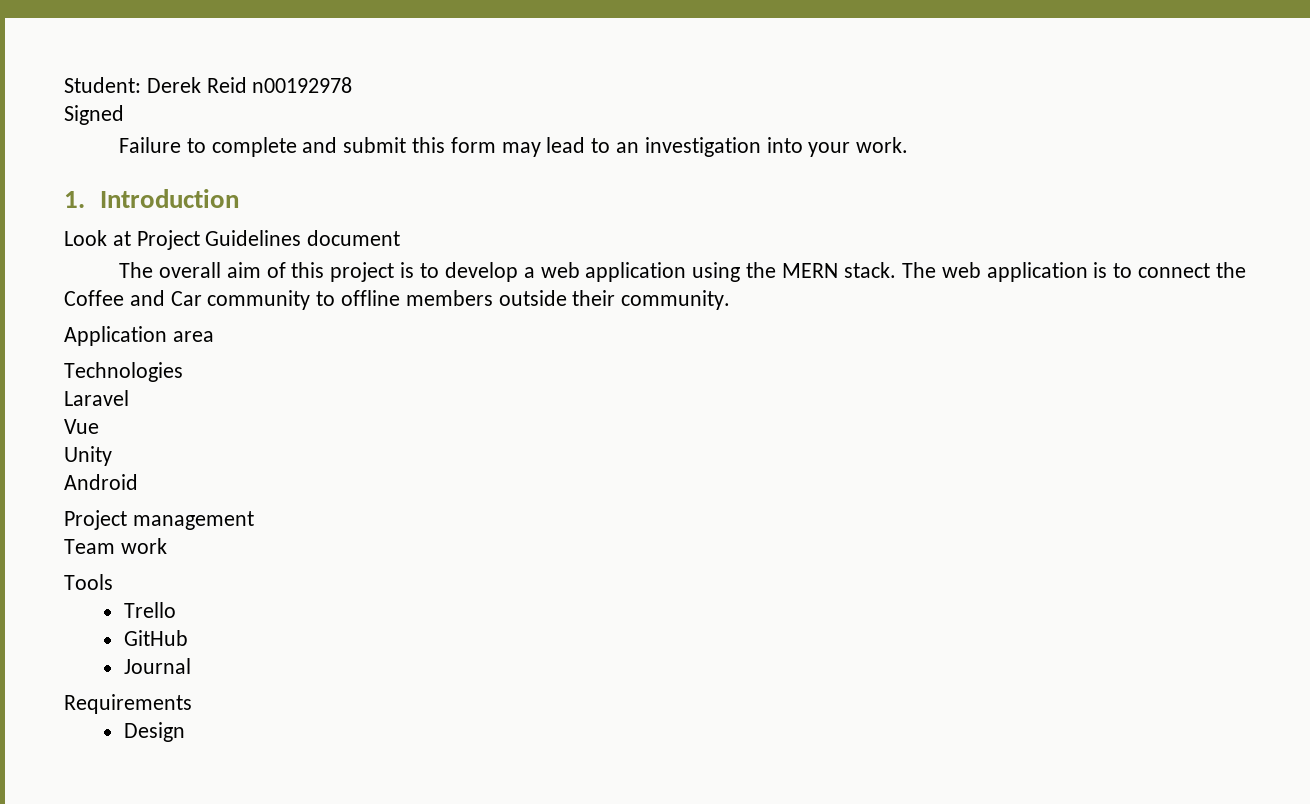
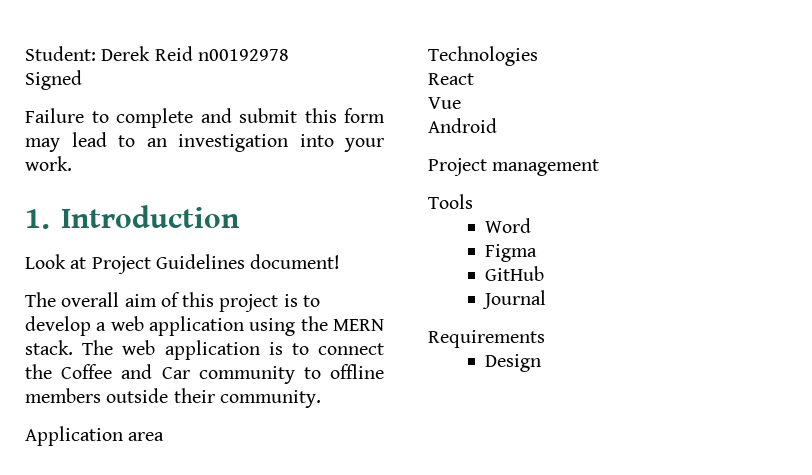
[307,230,401,246] document -> [250,254,341,269] document!
[64,390,129,406] Laravel -> [428,73,474,85] React
[64,446,112,466] // Unity -> (461, 103) none
[64,538,167,554] // Team work -> (600, 167) none
[123,602,176,618] Trello -> [485,218,532,233] [485,244,538,262] Word // Figma

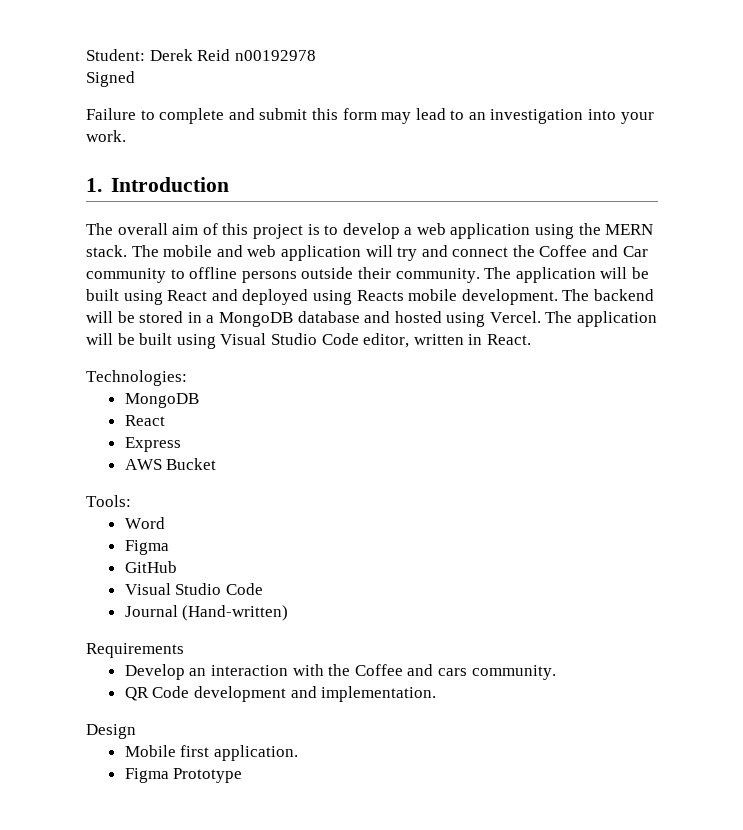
[25,254,341,274] // Look at Project Guidelines document! -> (229, 184) none
[122,340,309,360] web application is to -> [163,245,448,261] mobile and web application will try and
[25,388,101,403] members -> [241,271,297,283] persons
[25,426,165,446] [428,46,538,66] [428,73,474,85] [428,97,461,109] [428,118,497,133] [428,158,600,176] [428,194,473,209] // Application area // Technologies // React // Vue // Android // Project management // Tools -> [484,267,649,283] [86,289,654,305] [86,311,658,327] [86,333,531,349] [86,370,187,386] [124,393,199,408] [124,415,165,426] [124,437,181,452] [124,458,217,470] [86,495,131,507] The application will be built using React and deployed using Reacts mobile development. The backend will be stored in a MongoDB database and hosted using Vercel. The application will be built using Visual Studio Code editor, written in React. // Technologies: // MongoDB // React // Express // AWS Bucket // Tools:
(545, 273) none -> [124,583,263,595] // Visual Studio Code
(547, 299) none -> [182,605,289,621] (Hand-written)
[485,354,542,372] Design -> [124,664,556,680] [124,686,437,702] [86,724,136,739] [124,745,298,761] [124,768,243,783] Develop an interaction with the Coffee and cars community. // QR Code development and implementation. // Design // Mobile first application. // Figma Prototype

